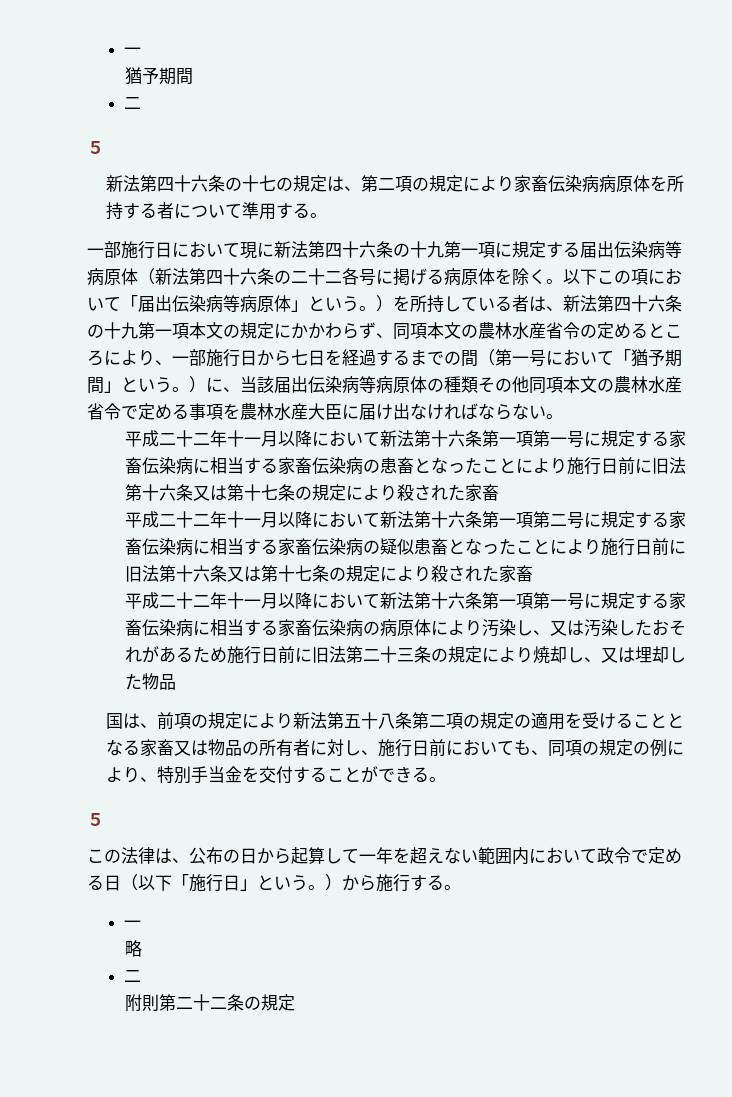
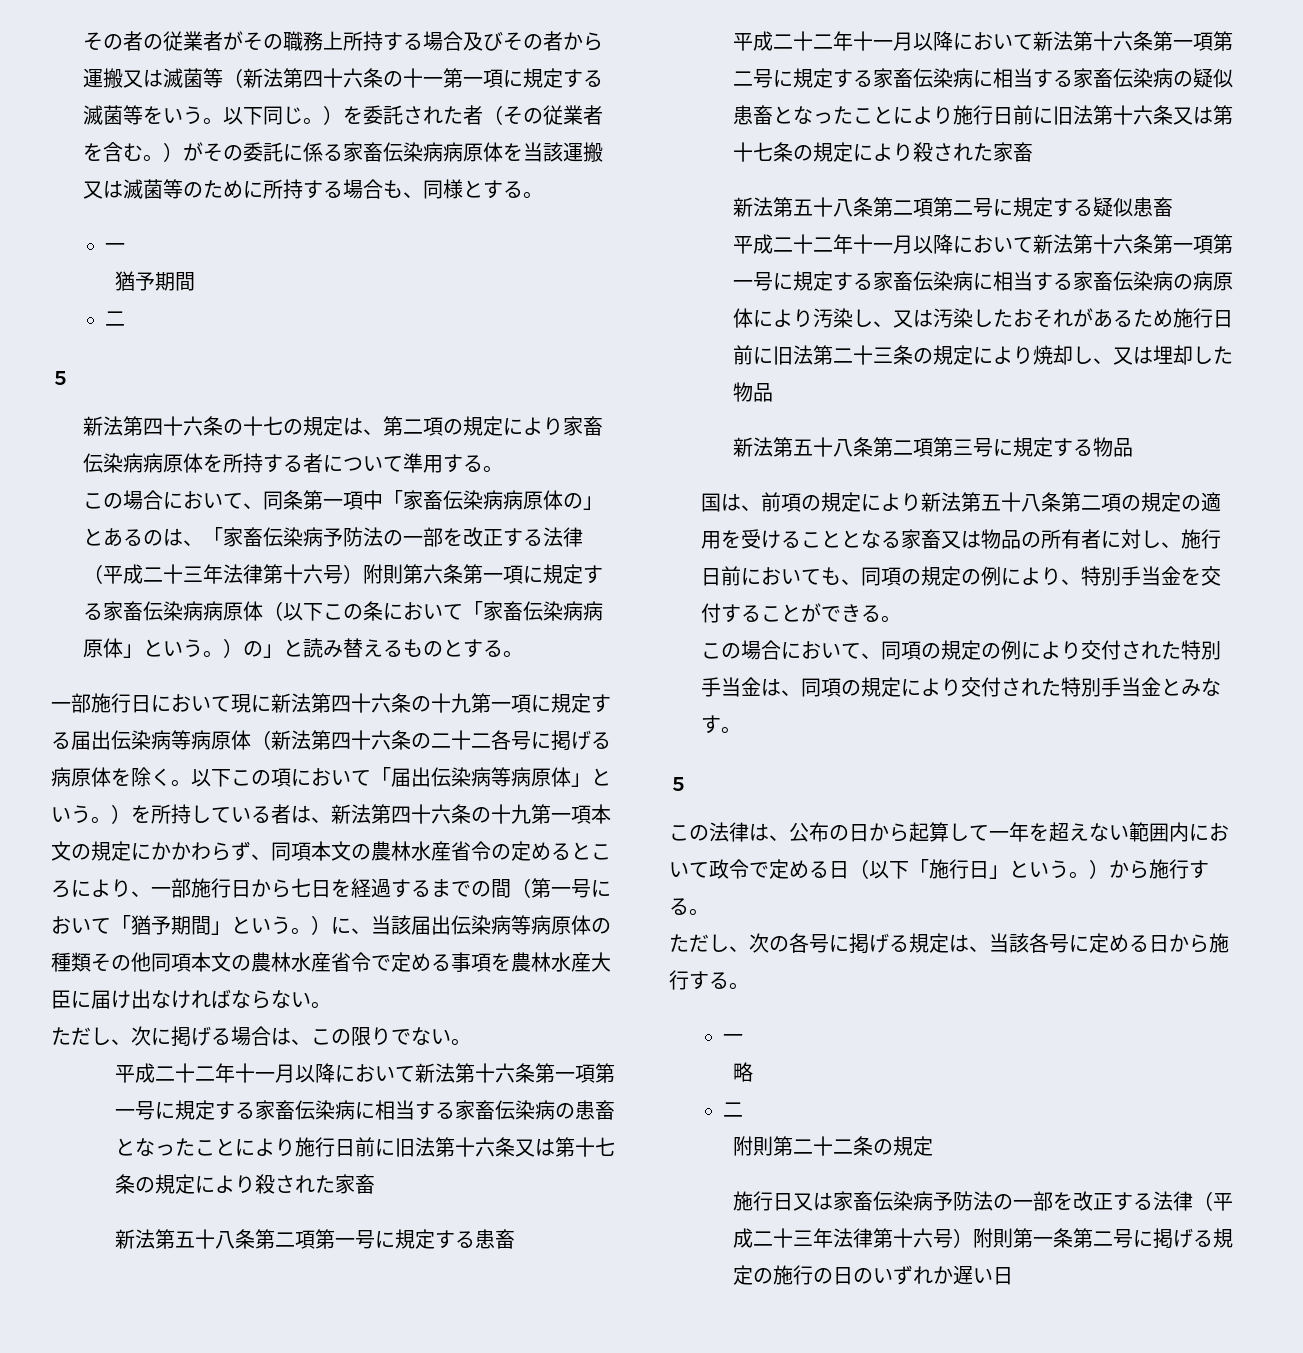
(124, 51) none -> [83,31,604,51] [83,68,604,88] [83,105,604,125] [83,142,604,162] [83,179,544,199] その者の従業者がその職務上所持する場合及びその者から運搬又は滅菌等（新法第四十六条の十一第一項に規定する滅菌等をいう。以下同じ。）を委託された者（その従業者を含む。）がその委託に係る家畜伝染病病原体を当該運搬又は滅菌等のために所持する場合も、同様とする。 //
(327, 215) none -> [83,490,604,510] [83,527,584,547] [83,564,604,584] [83,601,604,621] [83,638,524,658] // この場合において、同条第一項中「家畜伝染病病原体の」とあるのは、「家畜伝染病予防法の一部を改正する法律（平成二十三年法律第十六号）附則第六条第一項に規定する家畜伝染病病原体（以下この条において「家畜伝染病病原体」という。）の」と読み替えるものとする。
(563, 416) none -> [51,1026,471,1047] // ただし、次に掲げる場合は、この限りでない。
(499, 492) none -> [115,1229,516,1249] // 新法第五十八条第二項第一号に規定する患畜
(533, 573) none -> [733,197,1174,217] // 新法第五十八条第二項第二号に規定する疑似患畜
(176, 682) none -> [733,437,1134,457] // 新法第五十八条第二項第三号に規定する物品
(446, 779) none -> [701,640,1222,660] [701,677,1222,697] [701,715,742,734] // この場合において、同項の規定の例により交付された特別手当金は、同項の規定により交付された特別手当金とみなす。
(461, 887) none -> [669,933,1229,954] [669,970,749,990] // ただし、次の各号に掲げる規定は、当該各号に定める日から施行する。
(295, 1002) none -> [733,1191,1234,1211] [733,1228,1234,1249] [733,1265,1014,1285] // 施行日又は家畜伝染病予防法の一部を改正する法律（平成二十三年法律第十六号）附則第一条第二号に掲げる規定の施行の日のいずれか遅い日

